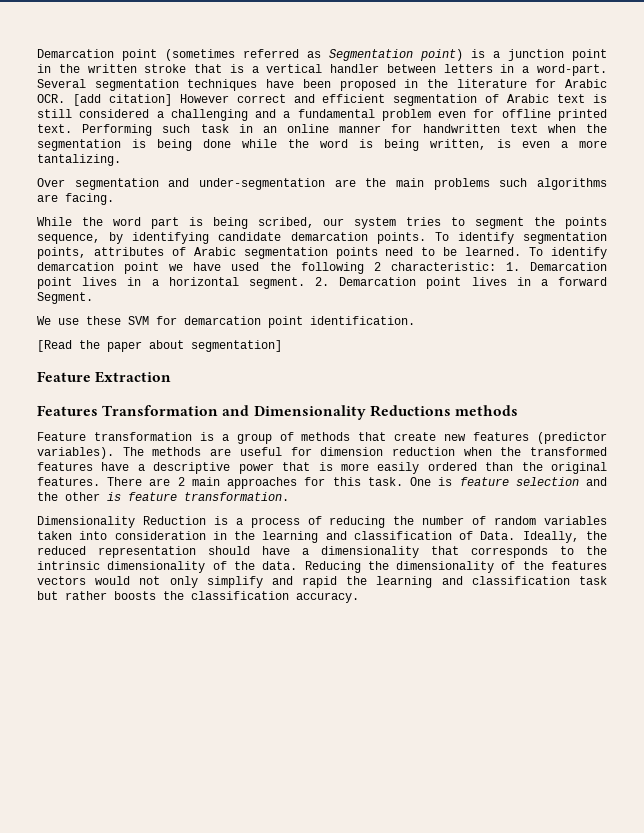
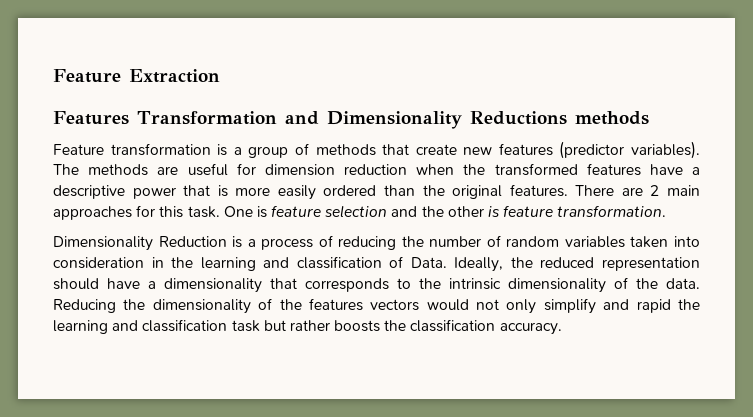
[37,49,607,61] [37,64,607,76] [37,79,607,91] [37,94,607,106] [37,109,607,121] [37,124,607,136] [37,139,607,151] [37,154,121,166] [37,178,608,190] [37,193,114,205] [37,217,607,229] [37,232,607,244] [37,247,608,259] [37,262,607,274] [37,277,608,289] [37,292,93,304] [37,316,415,328] [37,340,282,352] Demarcation point (sometimes referred as Segmentation point) is a junction point in the written stroke that is a vertical handler between letters in a word-part. Several segmentation techniques have been proposed in the literature for Arabic OCR. [add citation] However correct and efficient segmentation of Arabic text is still considered a challenging and a fundamental problem even for offline printed text. Performing such task in an online manner for handwritten text when the segmentation is being done while the word is being written, is even a more tantalizing. // Over segmentation and under-segmentation are the main problems such algorithms are facing. // While the word part is being scribed, our system tries to segment the points sequence, by identifying candidate demarcation points. To identify segmentation points, attributes of Arabic segmentation points need to be learned. To identify demarcation point we have used the following 2 characteristic: 1. Demarcation point lives in a horizontal segment. 2. Demarcation point lives in a forward Segment. // We use these SVM for demarcation point identification. // [Read the paper about segmentation] // -> (53, 76) none

